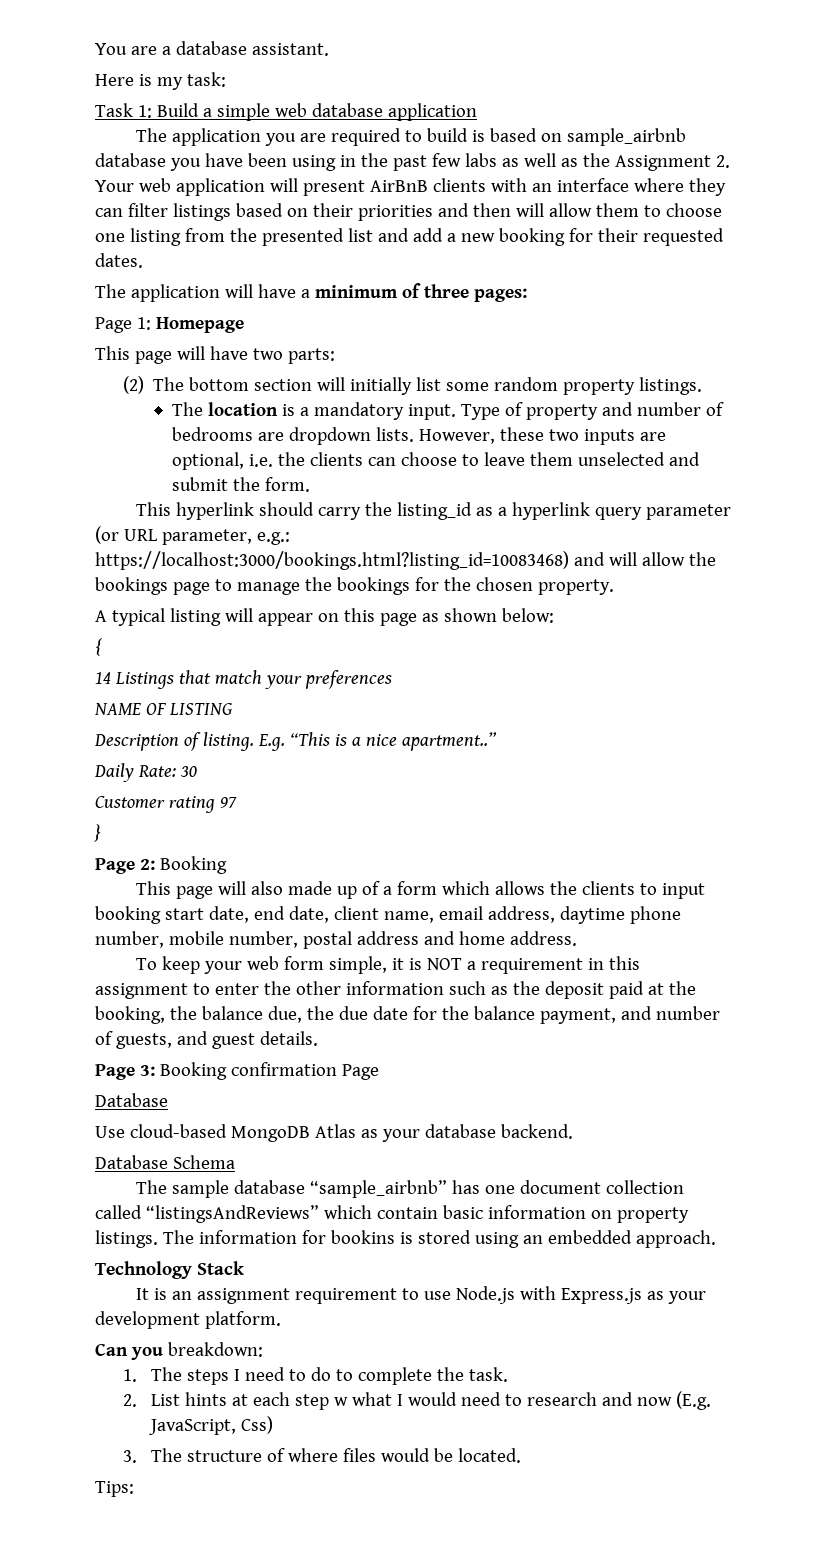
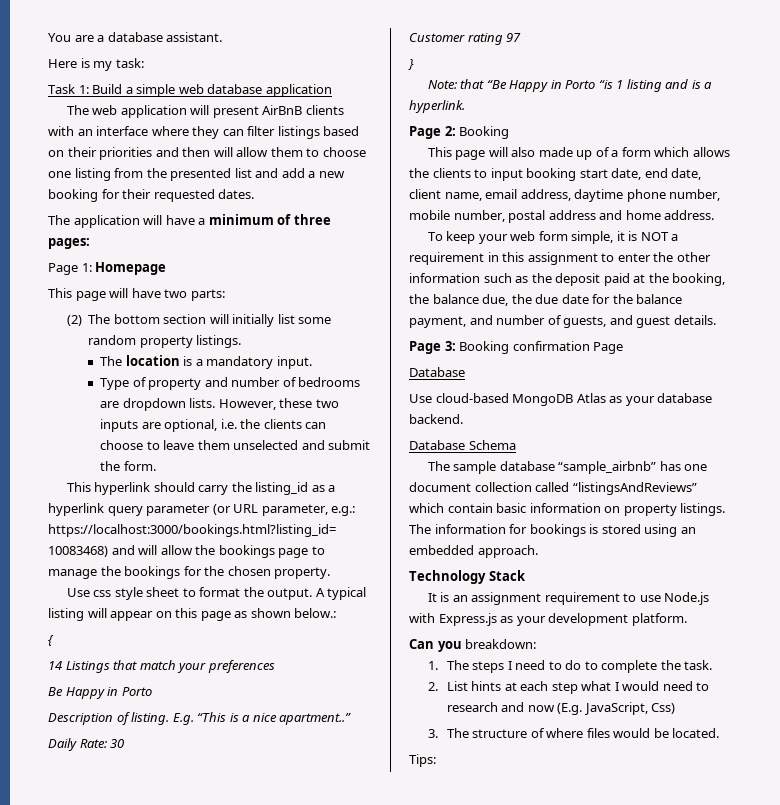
[172,128,687,146] [95,153,730,171] [95,180,134,192] application you are required to build is based on sample_airbnb database you have been using in the past few labs as well as the Assignment 2. Your -> (89, 110) none
(456, 412) none -> (312, 362) //
(614, 587) none -> [66,587,313,600] Use css style sheet to format the output.
[501,608,554,623] below: -> [294,608,337,618] below.:
[94,703,233,715] NAME OF LISTING -> [48,687,152,699] Be Happy in Porto
(101, 833) none -> [427,79,713,92] [409,100,465,113] // Note: that “Be Happy in Porto “is 1 listing and is a hyperlink.
[330,1230,395,1244] bookins -> [529,524,586,537] bookings
[334,1397,349,1406] w -> (578, 688) none

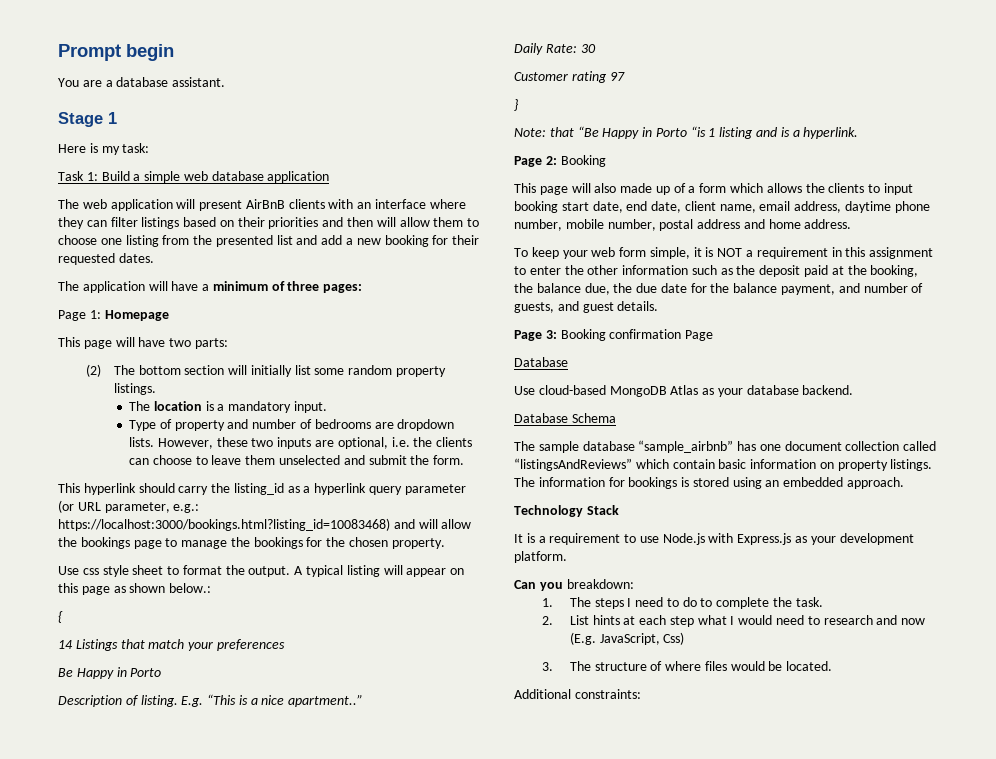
(48, 37) none -> [58,44,174,61] Prompt begin //
(223, 37) none -> [58,112,117,127] // Stage 1
[452,592,542,605] an assignment -> [538,536,546,543] a
[409,754,436,767] Tips: -> [514,689,641,699] Additional constraints:

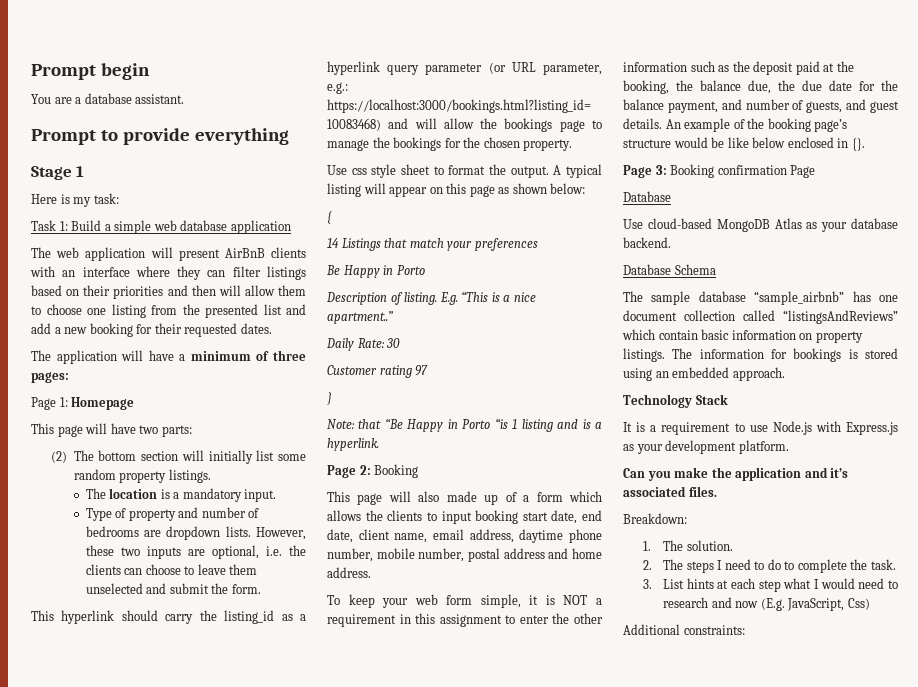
(226, 82) none -> [31,128,289,145] // Prompt to provide everything
[169,583,212,593] below.: -> [550,183,586,194] below:
(659, 306) none -> [665,118,848,132] [623,137,865,151] An example of the booking page’s structure would be like below enclosed in {}.
[566,579,634,589] [541,598,553,607] breakdown: // 1. -> [674,467,849,481] [623,486,717,497] [623,513,687,524] [643,540,733,551] [643,560,653,570] make the application and it’s associated files. // Breakdown: // 1. The solution. // 2.
[541,616,553,625] 2. -> [643,579,653,589] 3.
[541,661,833,671] // 3. The structure of where files would be located. -> (870, 604) none

